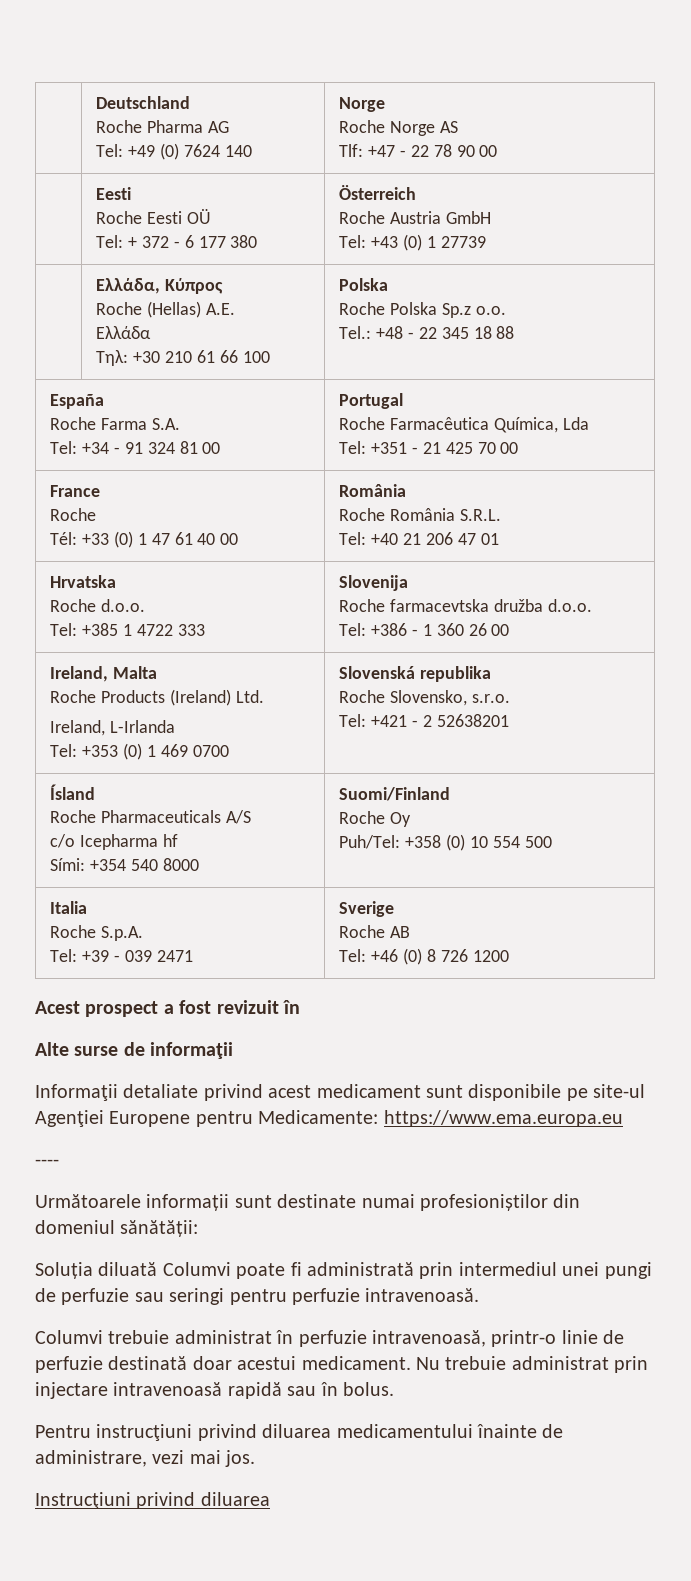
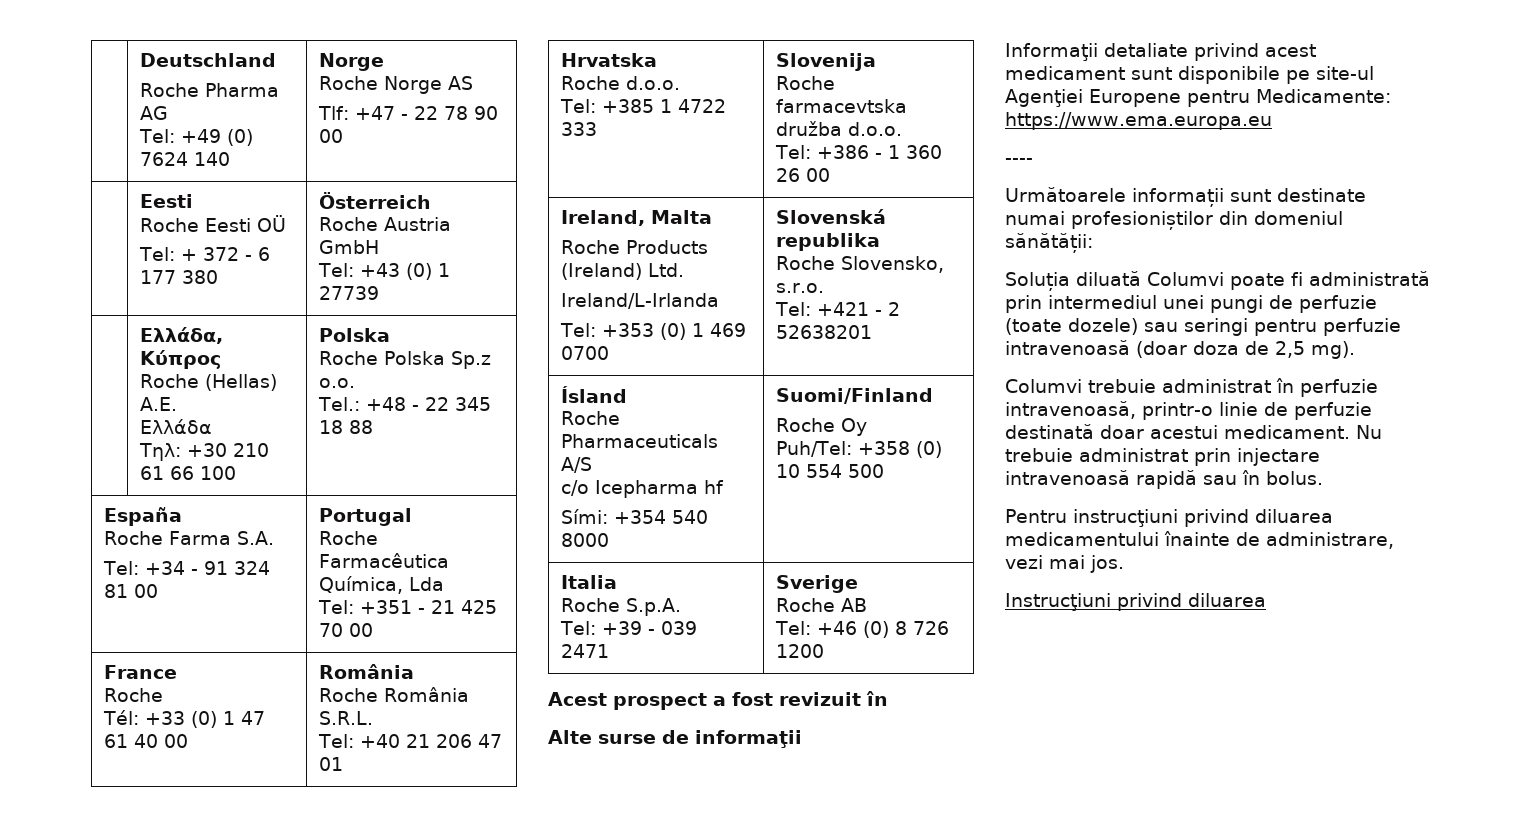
[50,720,176,736] Ireland, L-Irlanda -> [561,293,720,309] Ireland/L-Irlanda
(130, 1296) none -> [1005,318,1138,335] (toate dozele)
[365,1288,480,1302] intravenoasă. -> [1005,340,1355,359] intravenoasă (doar doza de 2,5 mg).

